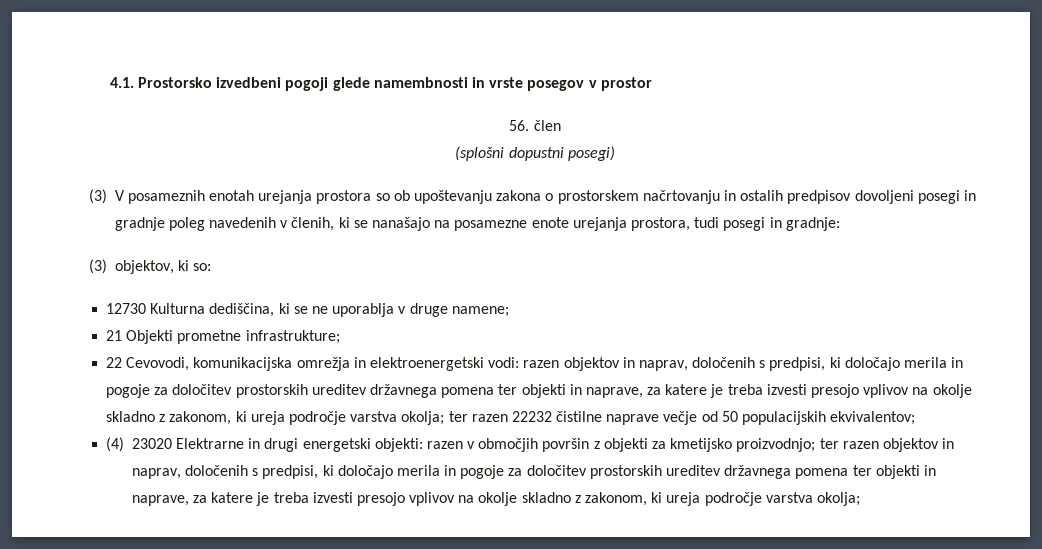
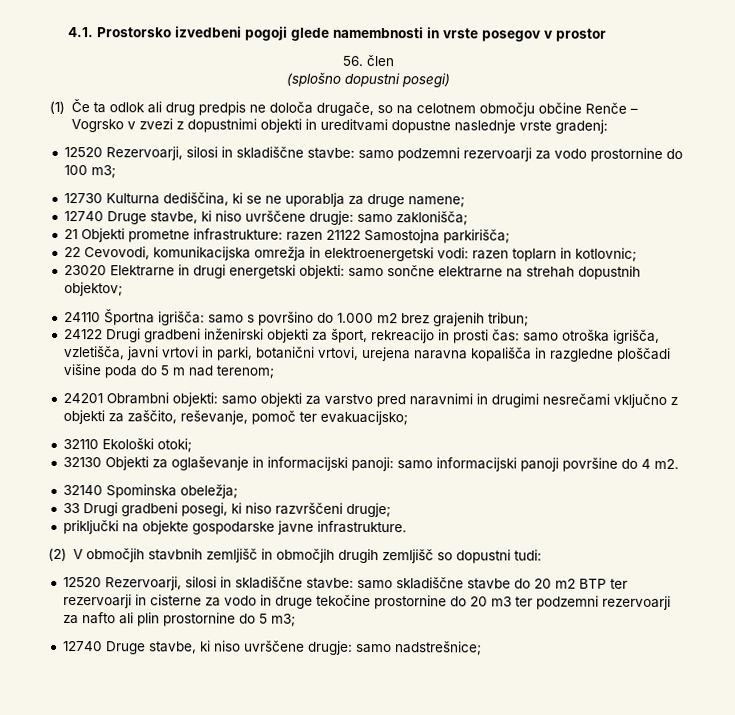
[455,146,505,161] (splošni -> [286,72,341,87] (splošno
[89,189,976,204] [114,217,840,231] [89,259,212,274] (3) V posameznih enotah urejanja prostora so ob upoštevanju zakona o prostorskem načrtovanju in ostalih predpisov dovoljeni posegi in gradnje poleg navedenih v členih, ki se nanašajo na posamezne enote urejanja prostora, tudi posegi in gradnje: // (3) objektov, ki so: -> [49,99,638,117] [70,118,608,134] [63,146,683,162] [63,164,116,179] (1) Če ta odlok ali drug predpis ne določa drugače, so na celotnem območju občine Renče – Vogrsko v zvezi z dopustnimi objekti in ureditvami dopustne naslednje vrste gradenj: // 12520 Rezervoarji, silosi in skladiščne stavbe: samo podzemni rezervoarji za vodo prostornine do 100 m3;
[398,306,407,314] v -> [347,195,364,205] za
[106,330,340,344] 21 Objekti prometne infrastrukture; -> [63,210,468,226] [63,228,510,244] 12740 Druge stavbe, ki niso uvrščene drugje: samo zaklonišča; // 21 Objekti prometne infrastrukture: razen 21122 Samostojna parkirišča;
[563,357,964,371] [106,384,972,398] [106,411,916,425] [106,437,125,452] objektov in naprav, določenih s predpisi, ki določajo merila in pogoje za določitev prostorskih ureditev državnega pomena ter objekti in naprave, za katere je treba izvesti presojo vplivov na okolje skladno z zakonom, ki ureja področje varstva okolja; ter razen 22232 čistilne naprave večje od 50 populacijskih ekvivalentov; // (4) -> [511,247,637,262] toplarn in kotlovnic; //
[426,438,955,452] [131,465,936,479] [131,492,860,506] razen v območjih površin z objekti za kmetijsko proizvodnjo; ter razen objektov in naprav, določenih s predpisi, ki določajo merila in pogoje za določitev prostorskih ureditev državnega pomena ter objekti in naprave, za katere je treba izvesti presojo vplivov na okolje skladno z zakonom, ki ureja področje varstva okolja; -> [347,265,641,280] [63,281,123,297] [63,309,529,327] [63,328,660,344] [62,345,671,363] [62,363,274,379] [62,392,678,408] [62,409,408,426] [62,438,192,453] [62,456,679,472] [62,484,238,499] [62,502,391,518] [62,519,407,535] [48,547,542,564] [62,576,628,591] [62,593,671,611] [62,612,296,627] [62,640,482,656] samo sončne elektrarne na strehah dopustnih objektov; // 24110 Športna igrišča: samo s površino do 1.000 m2 brez grajenih tribun; // 24122 Drugi gradbeni inženirski objekti za šport, rekreacijo in prosti čas: samo otroška igrišča, vzletišča, javni vrtovi in parki, botanični vrtovi, urejena naravna kopališča in razgledne ploščadi višine poda do 5 m nad terenom; // 24201 Obrambni objekti: samo objekti za varstvo pred naravnimi in drugimi nesrečami vključno z objekti za zaščito, reševanje, pomoč ter evakuacijsko; // 32110 Ekološki otoki; // 32130 Objekti za oglaševanje in informacijski panoji: samo informacijski panoji površine do 4 m2. // 32140 Spominska obeležja; // 33 Drugi gradbeni posegi, ki niso razvrščeni drugje; // priključki na objekte gospodarske javne infrastrukture. // (2) V območjih stavbnih zemljišč in območjih drugih zemljišč so dopustni tudi: // 12520 Rezervoarji, silosi in skladiščne stavbe: samo skladiščne stavbe do 20 m2 BTP ter rezervoarji in cisterne za vodo in druge tekočine prostornine do 20 m3 ter podzemni rezervoarji za nafto ali plin prostornine do 5 m3; // 12740 Druge stavbe, ki niso uvrščene drugje: samo nadstrešnice;

